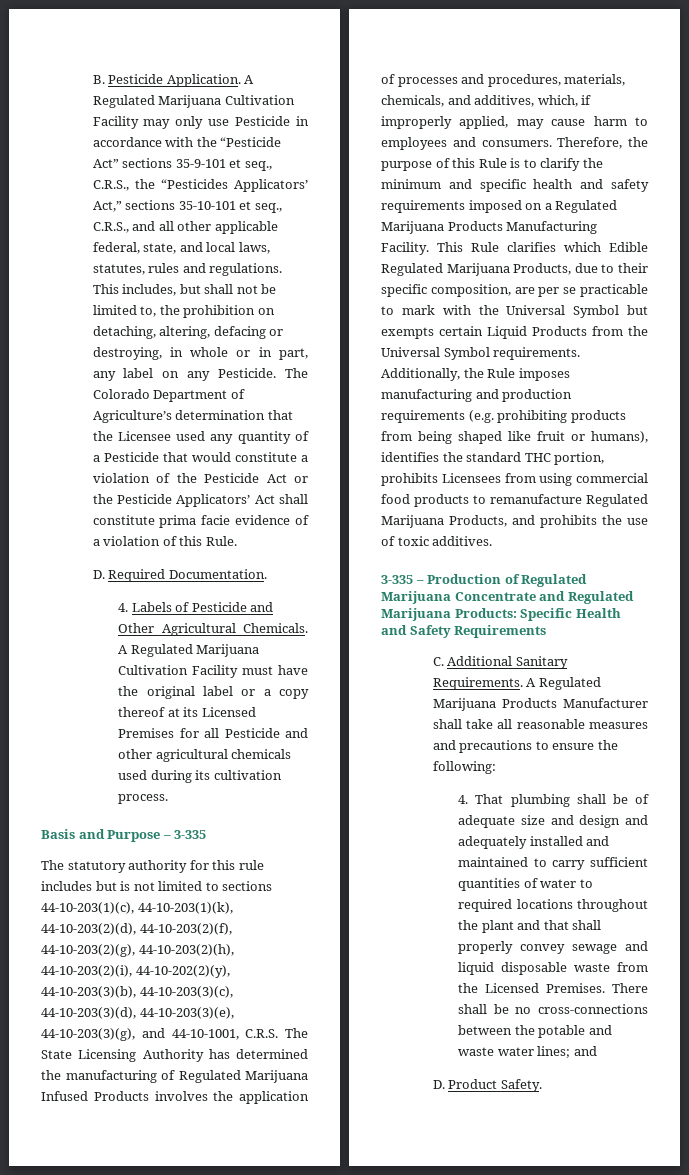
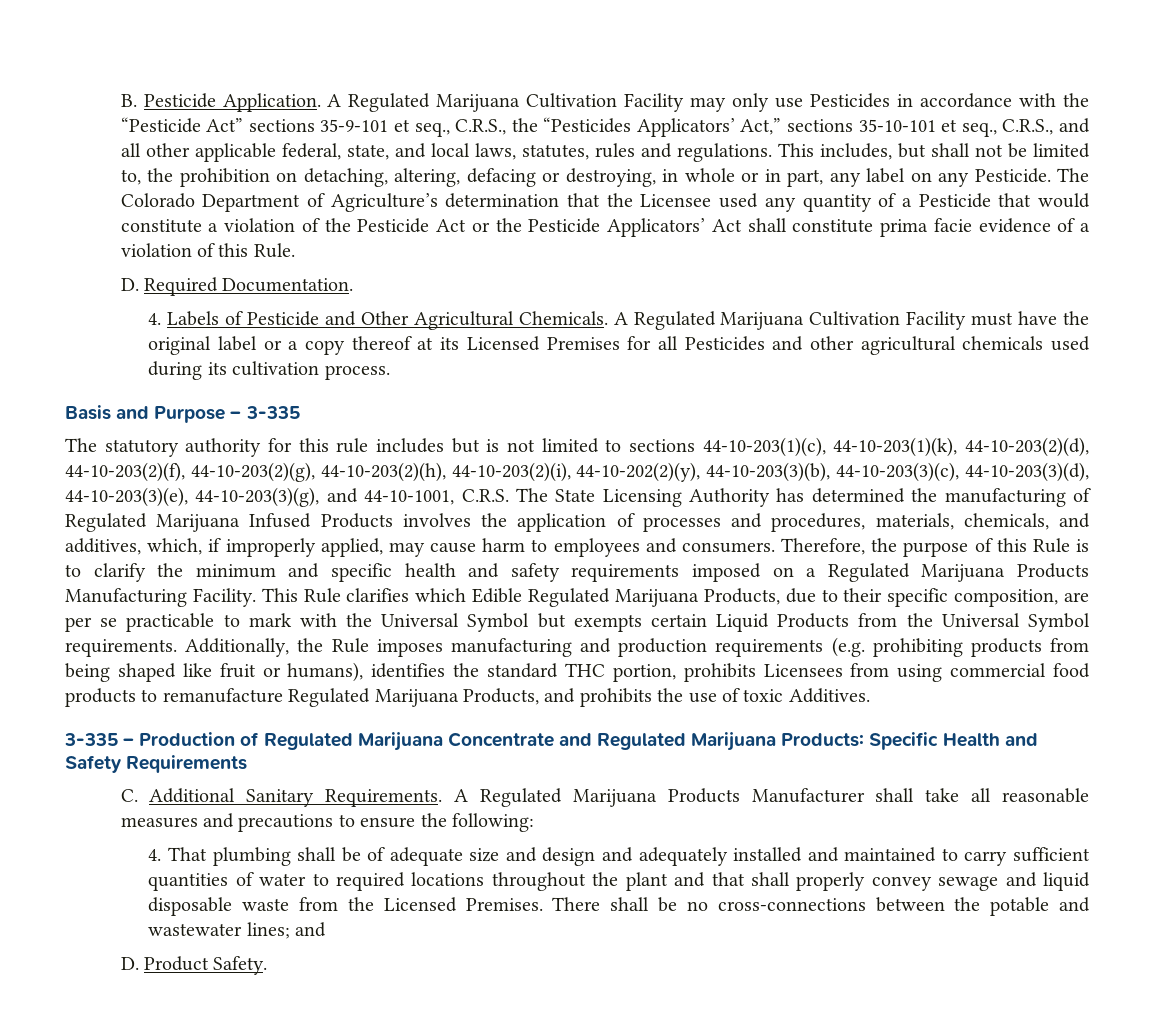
[235,116,291,126] Pesticide -> [810,93,891,108] Pesticides
[224,728,280,738] Pesticide -> [684,336,765,351] Pesticides
[432,536,493,546] additives. -> [788,688,870,703] Additives.
[458,1047,534,1056] waste water -> [148,923,243,936] wastewater

